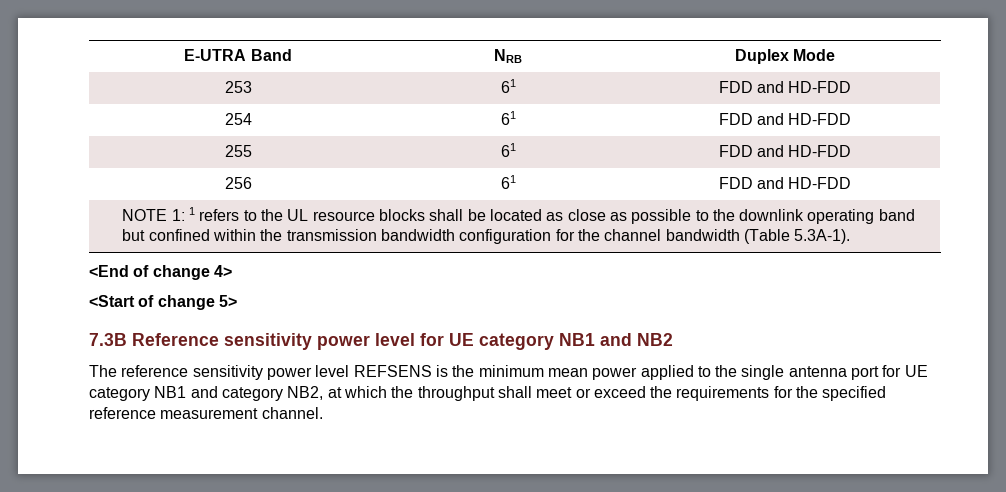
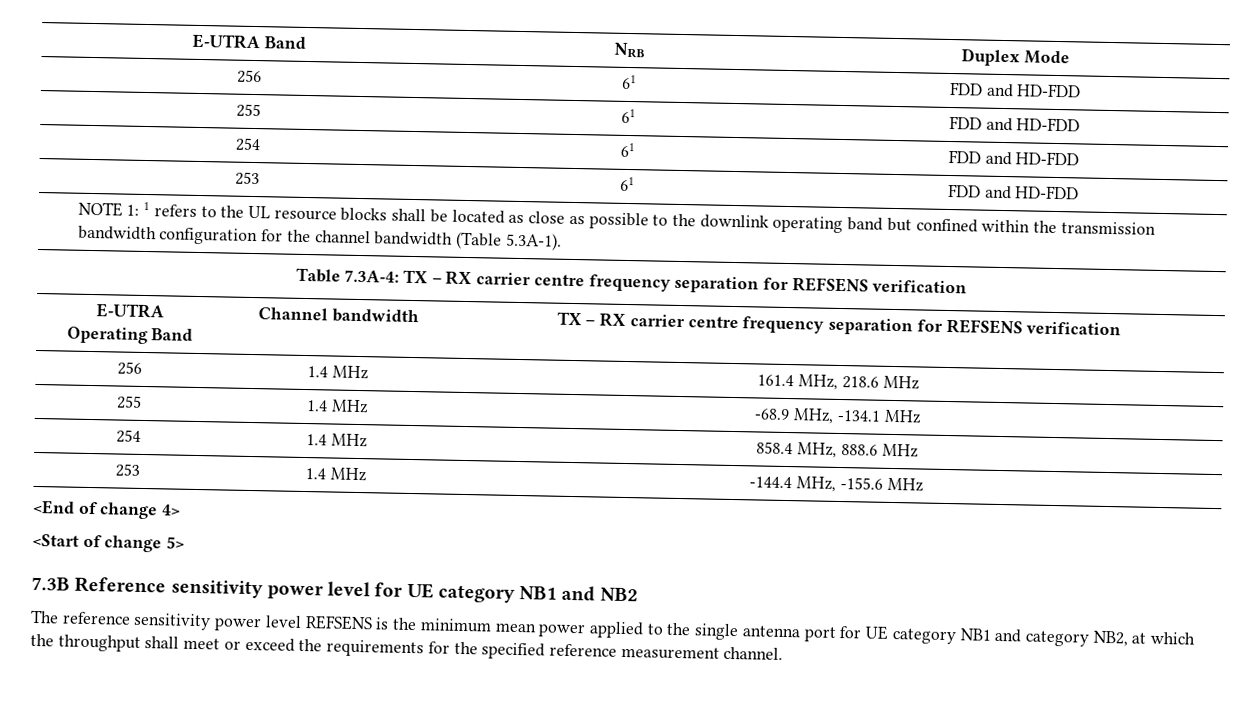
[224,81,252,93] 253 -> [236,69,262,84] [621,74,637,90] [948,81,1082,98] [235,103,261,118] 256 | 61 | FDD and HD-FDD // 255
[224,145,252,157] [500,143,516,157] [718,145,852,157] [224,177,252,189] 255 | 61 | FDD and HD-FDD // 256 -> [234,171,260,186] 253
(851, 236) none -> [295,267,968,294] [96,303,164,319] [66,326,194,345] [258,307,419,324] [556,311,1122,336] [116,361,142,375] [307,365,369,380] [757,374,920,390] [115,395,142,409] [306,399,369,414] [754,408,922,424] [115,429,141,443] [306,433,368,448] [756,441,919,458] [114,463,140,477] [305,467,367,482] [749,476,924,492] // Table 7.3A-4: TX – RX carrier centre frequency separation for REFSENS verification // E-UTRA // Operating Band | Channel bandwidth | TX – RX carrier centre frequency separation for REFSENS verification // 256 | 1.4 MHz | 161.4 MHz, 218.6 MHz // 255 | 1.4 MHz | -68.9 MHz, -134.1 MHz // 254 | 1.4 MHz | 858.4 MHz, 888.6 MHz // 253 | 1.4 MHz | -144.4 MHz, -155.6 MHz

